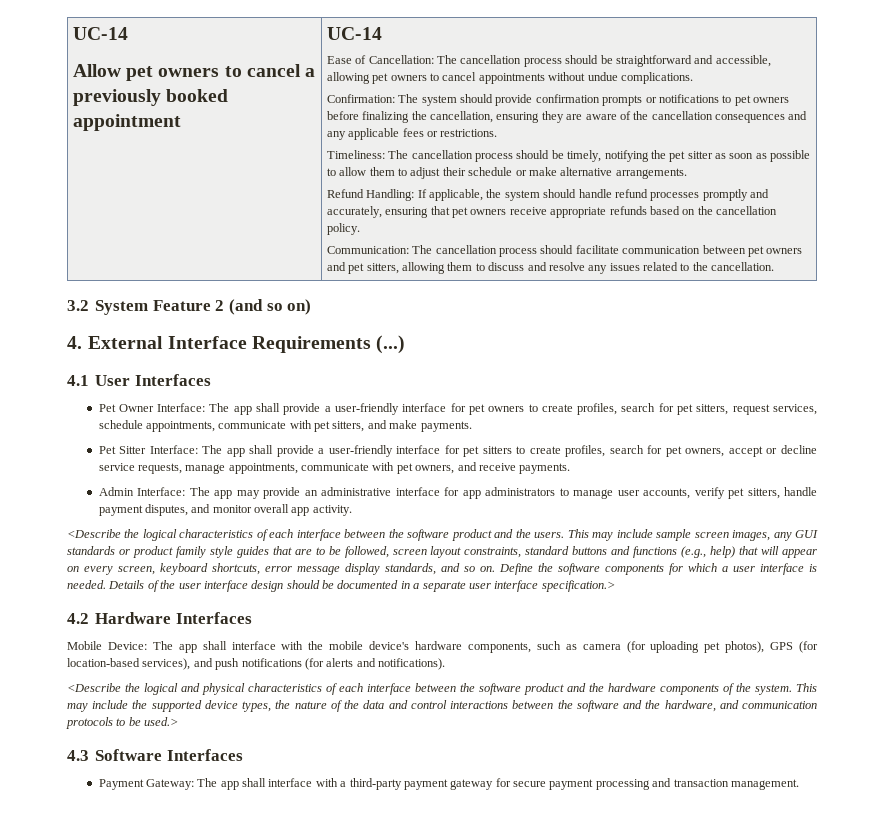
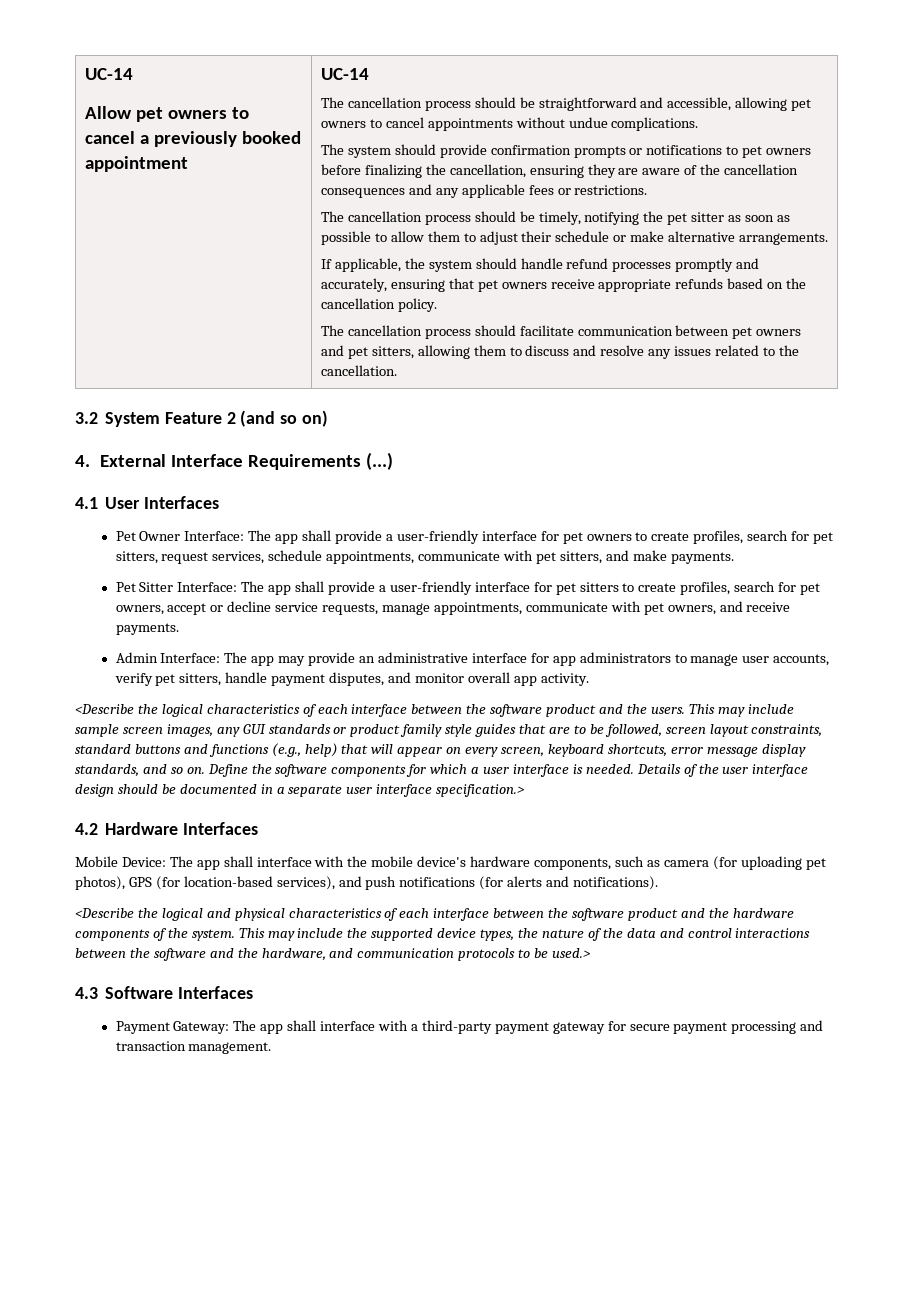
[326,55,434,64] Ease of Cancellation: -> (369, 74) none
[326,94,395,103] Confirmation: -> (699, 124) none
[326,150,385,159] Timeliness: -> (648, 190) none
[326,189,415,201] Refund Handling: -> (828, 239) none
[326,246,409,254] Communication: -> (437, 305) none

